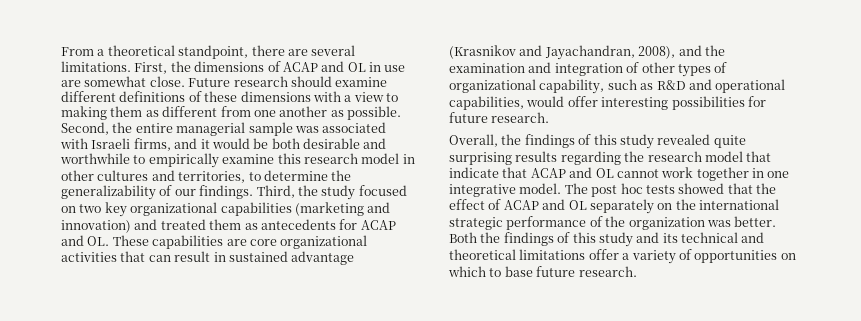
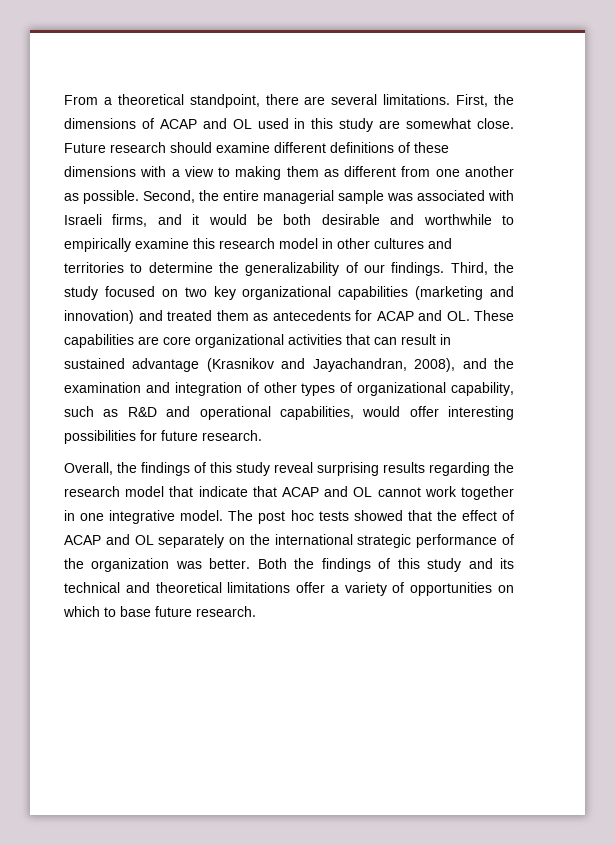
[369,62,406,72] in use -> [257,118,374,132] used in this study
[178,171,246,183] territories, -> [64,262,124,273] territories
[657,134,746,148] revealed quite -> [274,462,313,473] reveal

